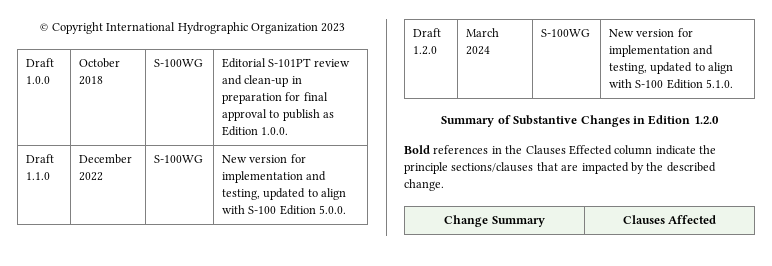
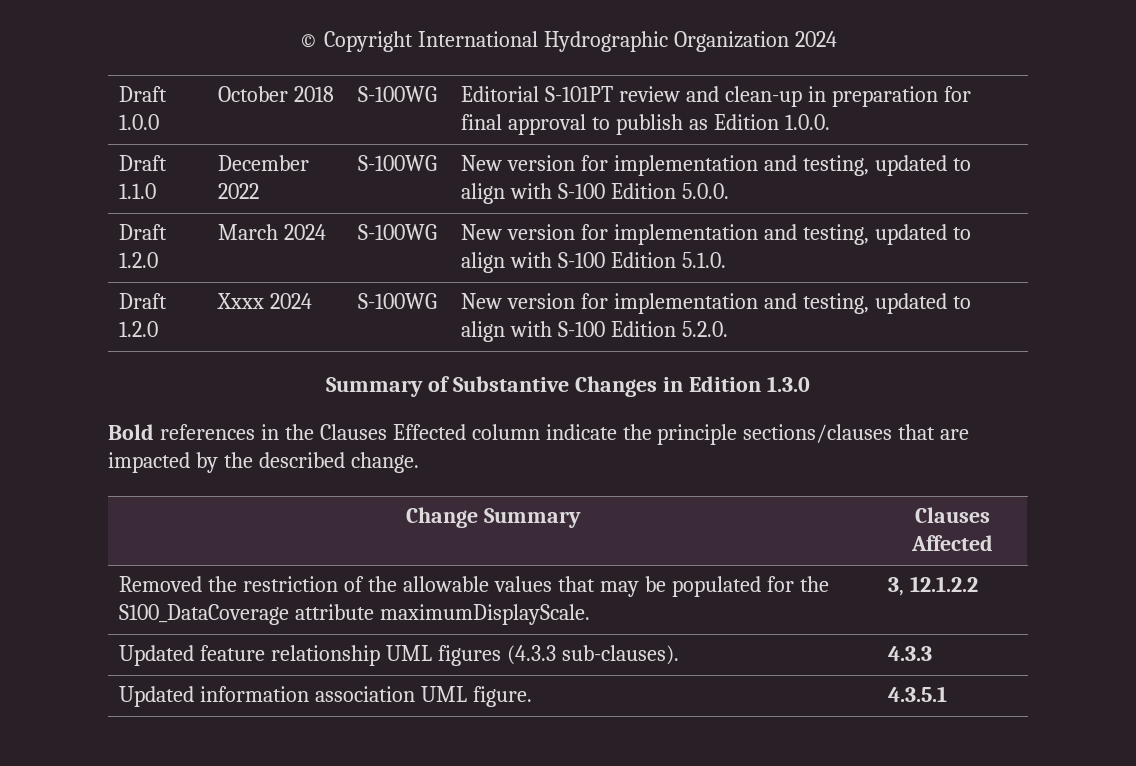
[321,23,346,32] 2023 -> [794,31,837,47] 2024
(734, 83) none -> [119,293,168,309] [119,321,159,337] [217,293,313,309] [358,293,438,309] [461,293,971,314] [461,321,729,342] // Draft 1.2.0 | Xxxx 2024 | S-100WG | New version for implementation and testing, updated to align with S-100 Edition 5.2.0.
[693,116,719,124] 1.2.0 -> [766,376,810,392] 1.3.0
(717, 219) none -> [119,576,829,597] [119,604,591,625] [888,576,979,596] [119,645,680,666] [888,646,933,661] [119,686,533,707] [888,686,948,702] // Removed the restriction of the allowable values that may be populated for the S100_DataCoverage attribute maximumDisplayScale. | 3, 12.1.2.2 // Updated feature relationship UML figures (4.3.3 sub-clauses). | 4.3.3 // Updated information association UML figure. | 4.3.5.1

